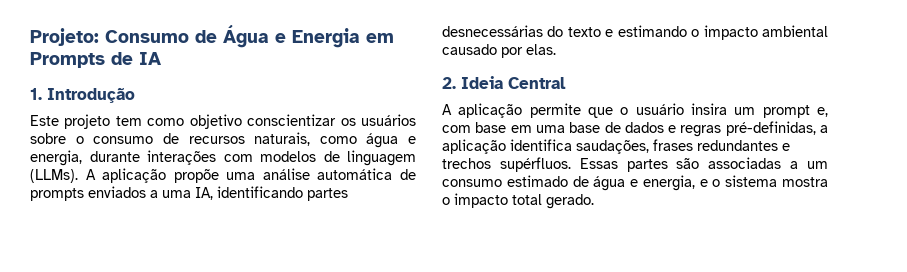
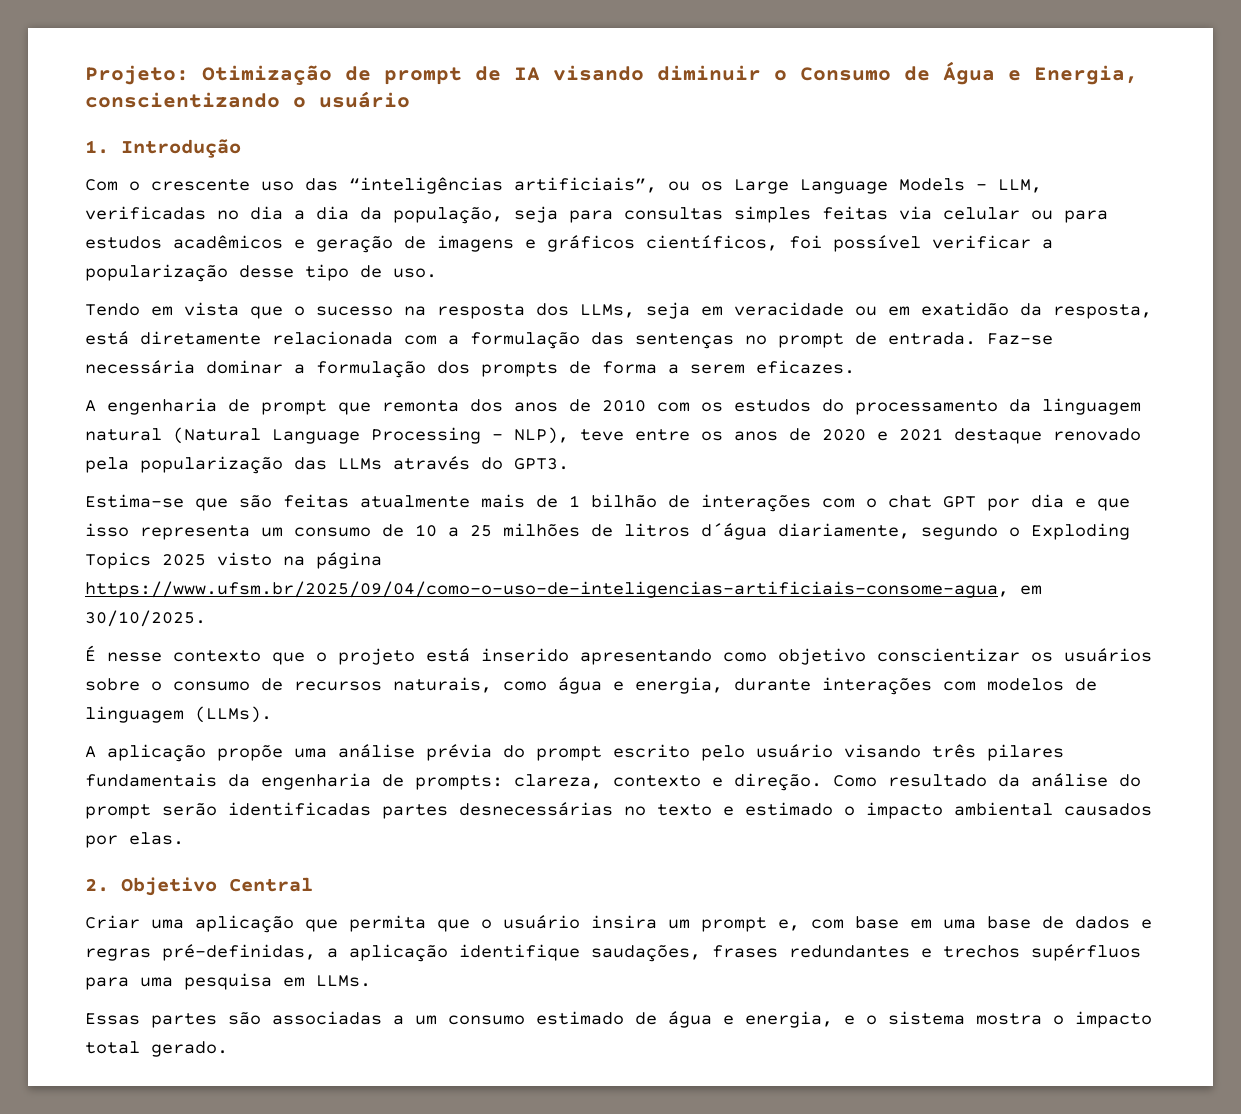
[105,25,394,48] [30,52,162,68] [30,87,135,103] [30,114,142,129] Consumo de Água e Energia em Prompts de IA // 1. Introdução // Este projeto tem -> [202,61,1138,85] [85,91,410,108] [85,139,241,158] [85,177,1042,194] [85,206,1108,224] [85,235,1053,253] [85,264,437,282] [85,302,1152,319] [85,331,1053,349] [85,360,855,378] [85,398,1141,415] [85,427,1141,444] [85,456,569,474] [85,494,1130,512] [85,523,1130,540] [85,552,382,569] [85,581,1042,598] [85,610,206,627] [85,645,712,665] Otimização de prompt de IA visando diminuir o Consumo de Água e Energia, conscientizando o usuário // 1. Introdução // Com o crescente uso das “inteligências artificiais”, ou os Large Language Models – LLM, verificadas no dia a dia da população, seja para consultas simples feitas via celular ou para estudos acadêmicos e geração de imagens e gráficos científicos, foi possível verificar a popularização desse tipo de uso. // Tendo em vista que o sucesso na resposta dos LLMs, seja em veracidade ou em exatidão da resposta, está diretamente relacionada com a formulação das sentenças no prompt de entrada. Faz-se necessária dominar a formulação dos prompts de forma a serem eficazes. // A engenharia de prompt que remonta dos anos de 2010 com os estudos do processamento da linguagem natural (Natural Language Processing – NLP), teve entre os anos de 2020 e 2021 destaque renovado pela popularização das LLMs através do GPT3. // Estima-se que são feitas atualmente mais de 1 bilhão de interações com o chat GPT por dia e que isso representa um consumo de 10 a 25 milhões de litros d´água diariamente, segundo o Exploding Topics 2025 visto na página https://www.ufsm.br/2025/09/04/como-o-uso-de-inteligencias-artificiais-consome-agua, em 30/10/2025. // É nesse contexto que o projeto está inserido apresentando
(78, 176) none -> (272, 714) //
[317,168,416,180] [30,186,303,201] automática de prompts enviados a uma IA, identificando -> [426,744,1064,761] [85,773,1141,791] [85,802,371,819] prévia do prompt escrito pelo usuário visando três pilares fundamentais da engenharia de prompts: clareza, contexto e direção. Como resultado da análise do prompt serão identificadas
[547,26,564,37] do -> [624,806,646,816] no
[617,25,687,37] estimando -> [745,802,833,816] estimado
[442,44,497,55] causado -> [1064,803,1152,816] causados
[461,76,503,89] Ideia -> [121,877,217,896] Objetivo
[442,103,581,118] A aplicação permite -> [85,915,426,933] Criar uma aplicação que permita
[510,139,572,151] identifica -> [459,944,580,961] identifique
[499,157,571,172] supérfluos. -> [1031,944,1141,961] [85,973,371,990] supérfluos para uma pesquisa em LLMs. //

